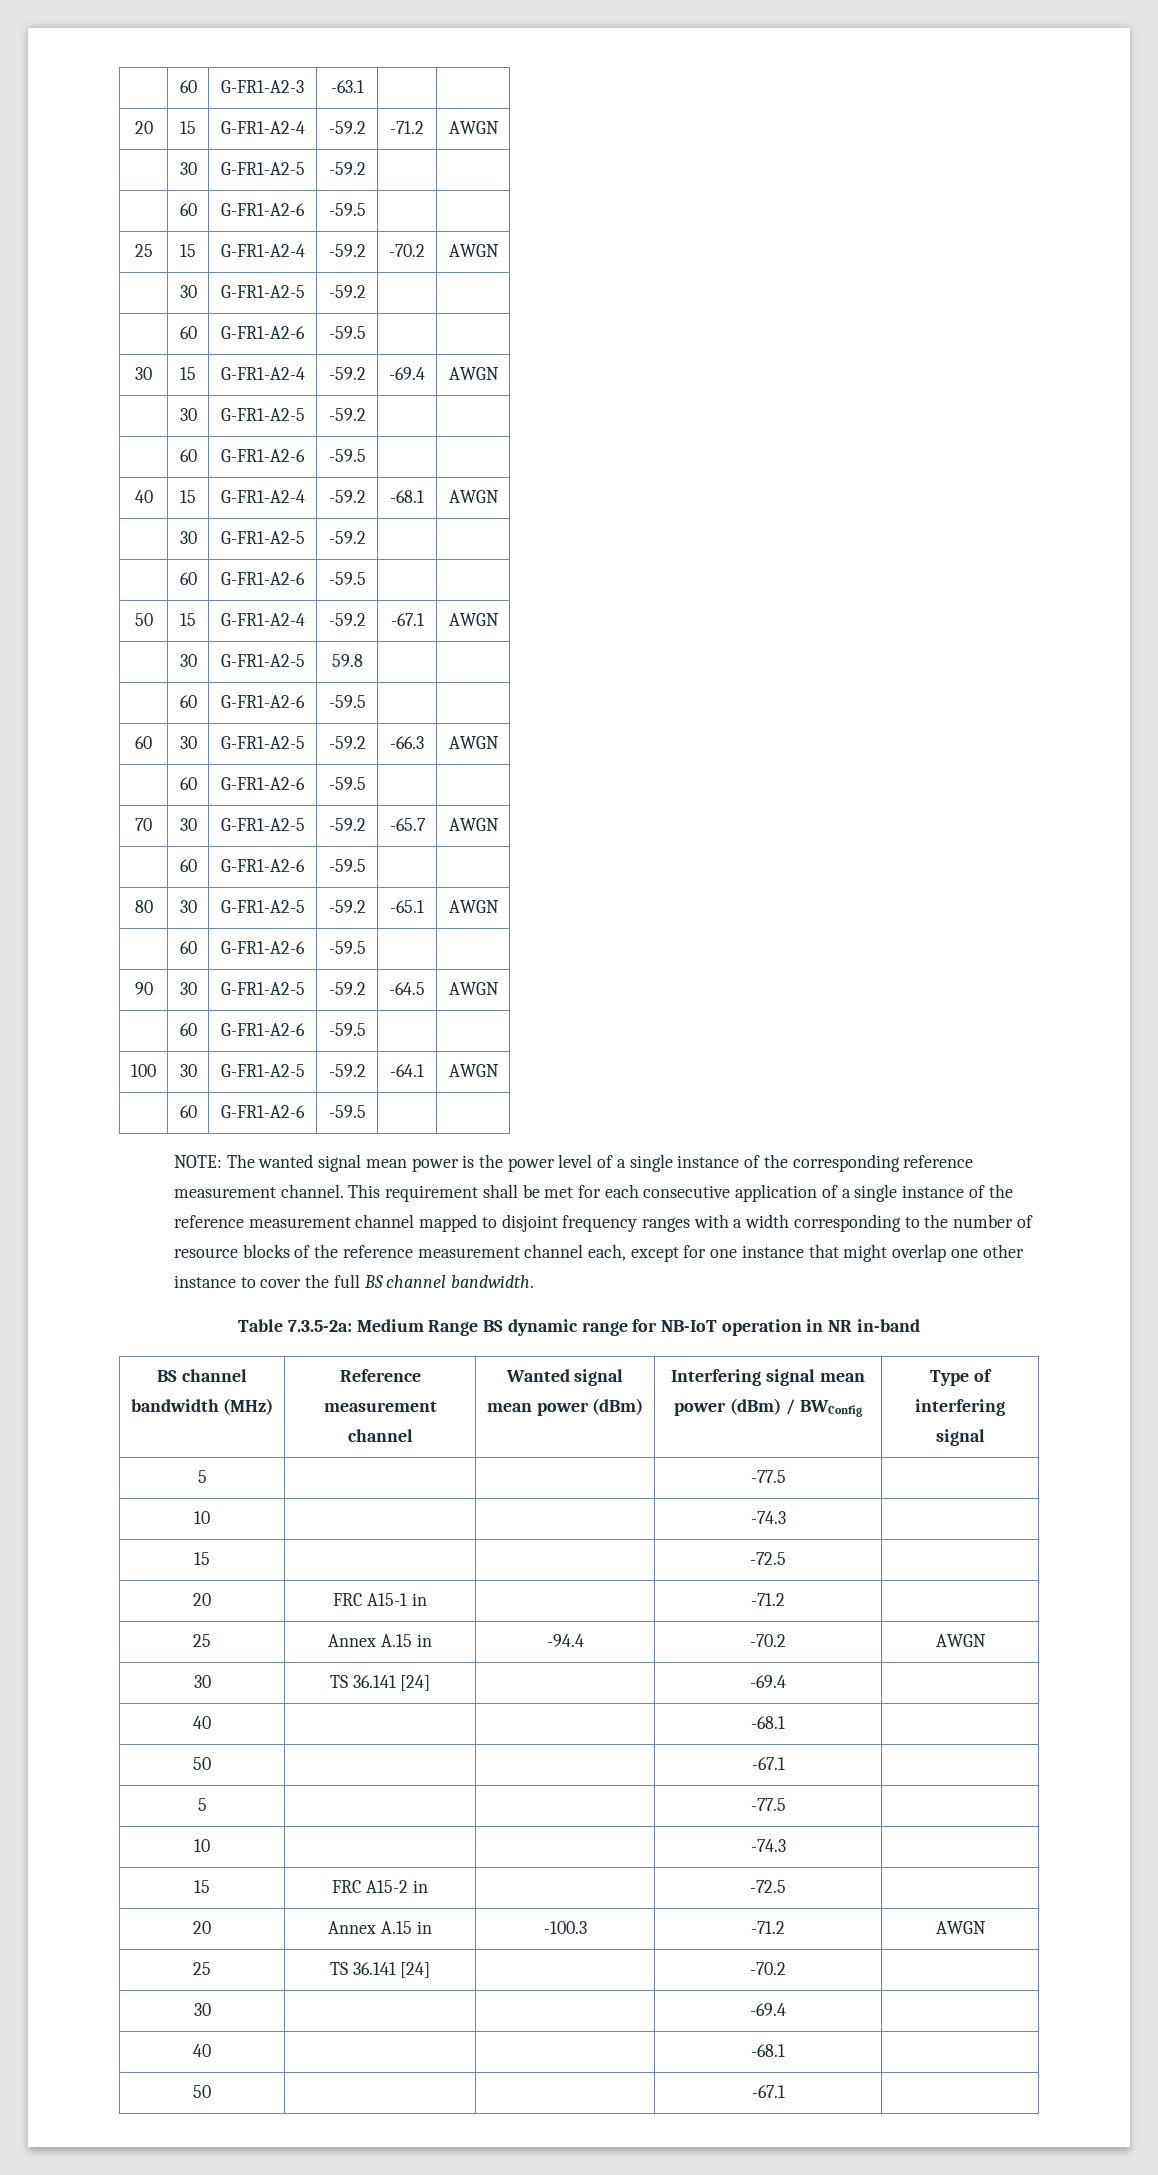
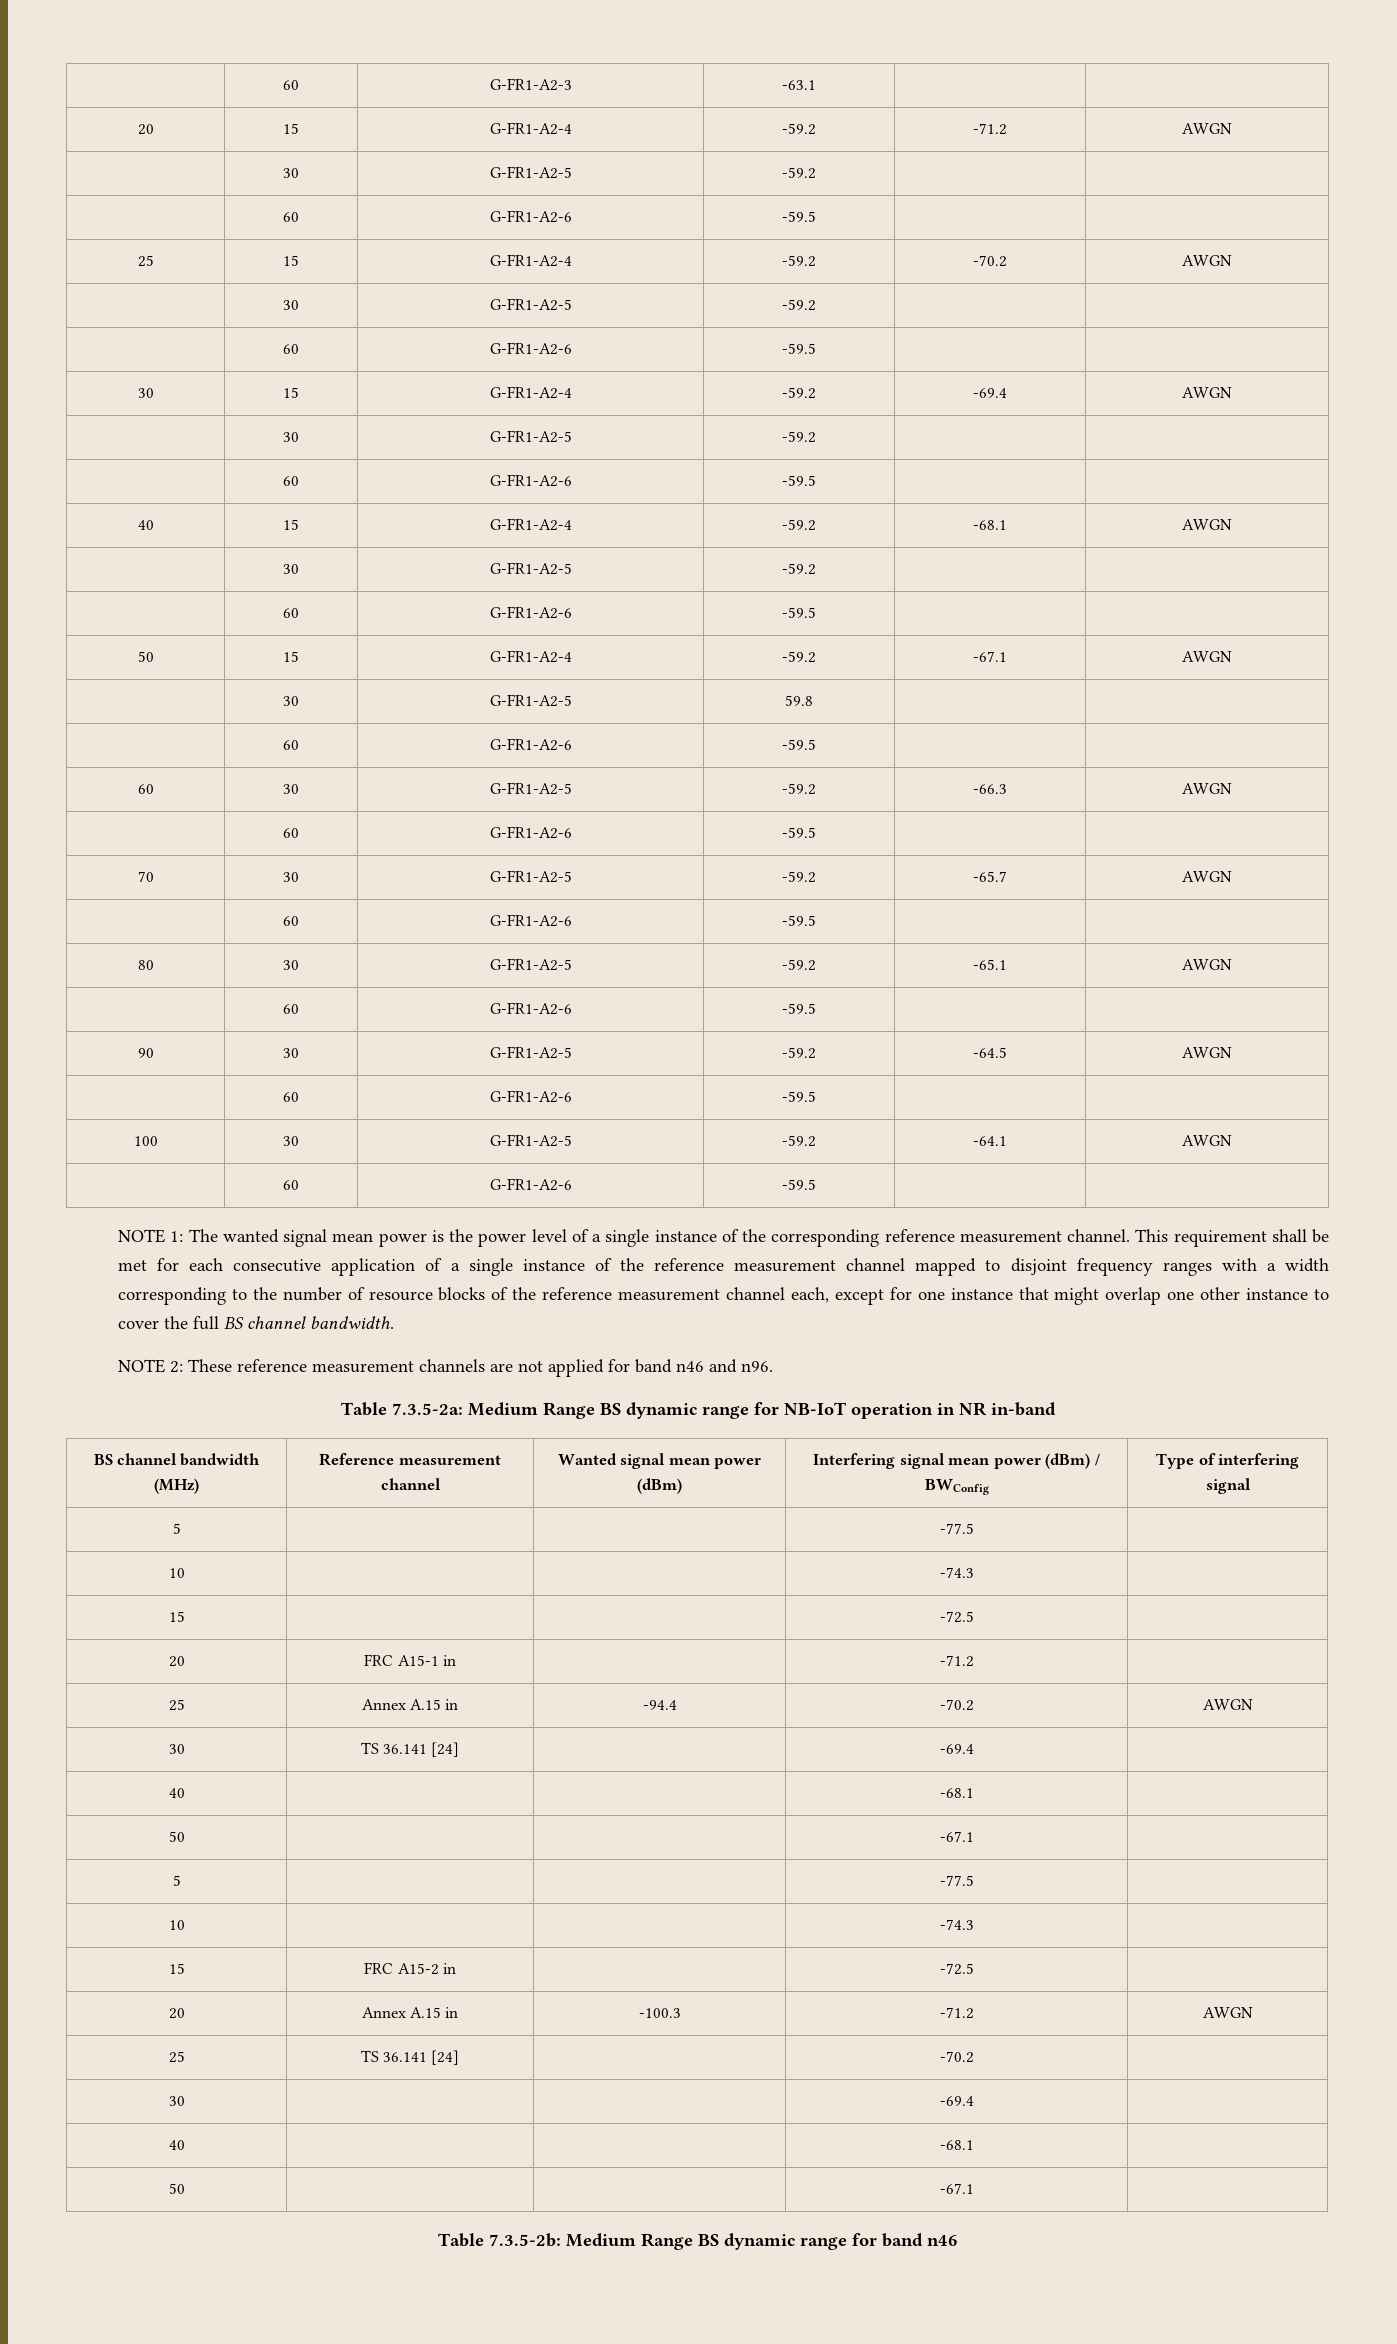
[173,1155,222,1168] NOTE: -> [118,1229,184,1243] NOTE 1:
(535, 1281) none -> [118,1359,774,1377] // NOTE 2: These reference measurement channels are not applied for band n46 and n96.
(785, 2091) none -> [437,2233,958,2250] // Table 7.3.5-2b: Medium Range BS dynamic range for band n46

